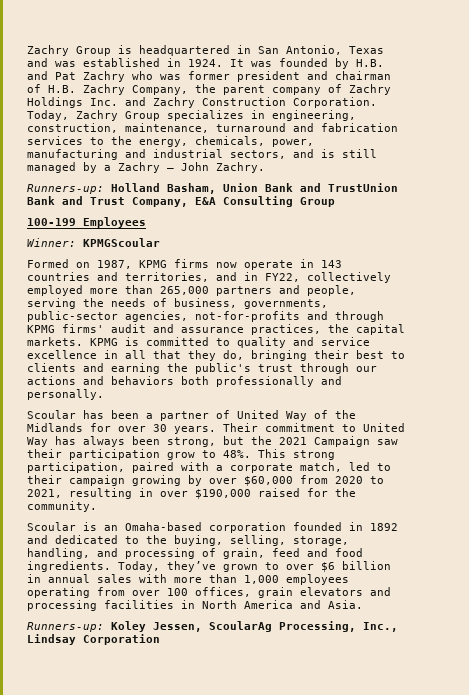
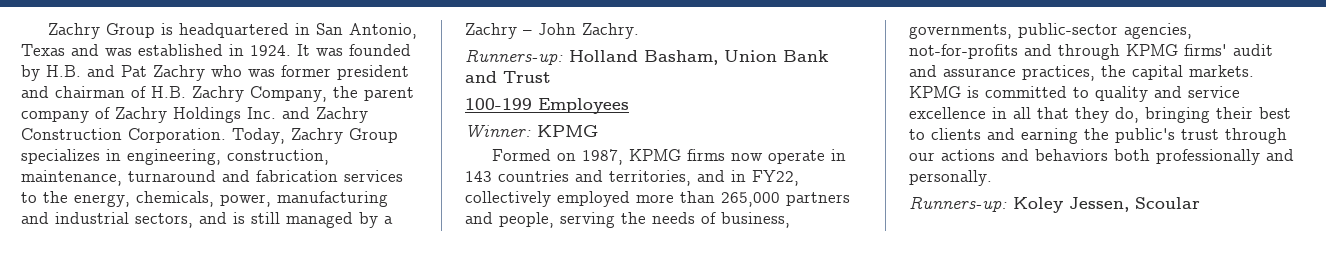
[328,183,398,192] [27,196,335,207] TrustUnion Bank and Trust Company, E&A Consulting Group -> [503,71,551,83] Trust
[83,238,160,247] KPMGScoular -> [537,125,598,137] KPMG
[27,410,356,421] [27,423,405,434] [27,436,398,447] [27,449,335,460] [27,462,391,473] [27,475,384,486] [27,488,356,499] [27,501,97,512] [27,522,398,533] [27,535,349,546] [27,548,363,559] [27,561,391,572] [27,574,349,585] [27,587,391,598] [27,600,363,611] [27,621,398,632] [27,634,160,645] Scoular has been a partner of United Way of the Midlands for over 30 years. Their commitment to United Way has always been strong, but the 2021 Campaign saw their participation grow to 48%. This strong participation, paired with a corporate match, led to their campaign growing by over $60,000 from 2020 to 2021, resulting in over $190,000 raised for the community. // Scoular is an Omaha-based corporation founded in 1892 and dedicated to the buying, selling, storage, handling, and processing of grain, feed and food ingredients. Today, they’ve grown to over $6 billion in annual sales with more than 1,000 employees operating from over 100 offices, grain elevators and processing facilities in North America and Asia. // Runners-up: Koley Jessen, ScoularAg Processing, Inc., Lindsay Corporation -> [909,196,1200,213] Runners-up: Koley Jessen, Scoular

